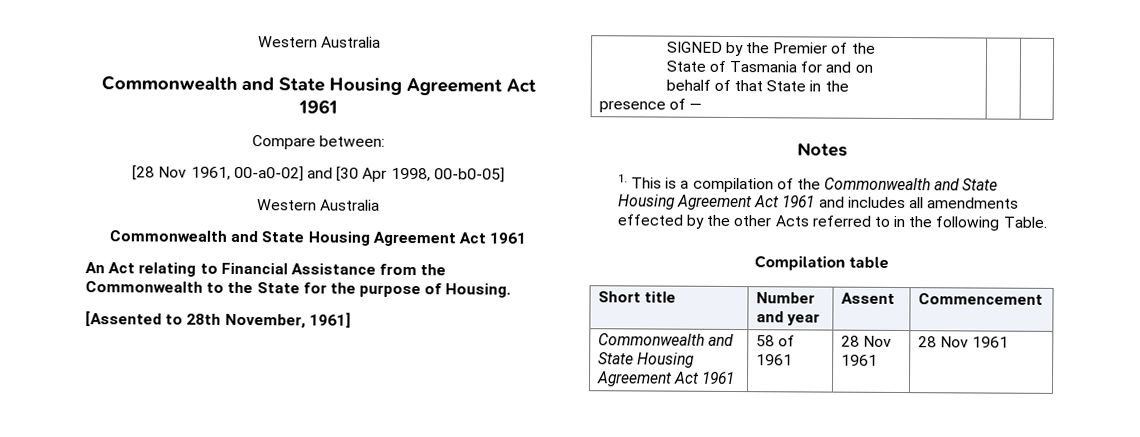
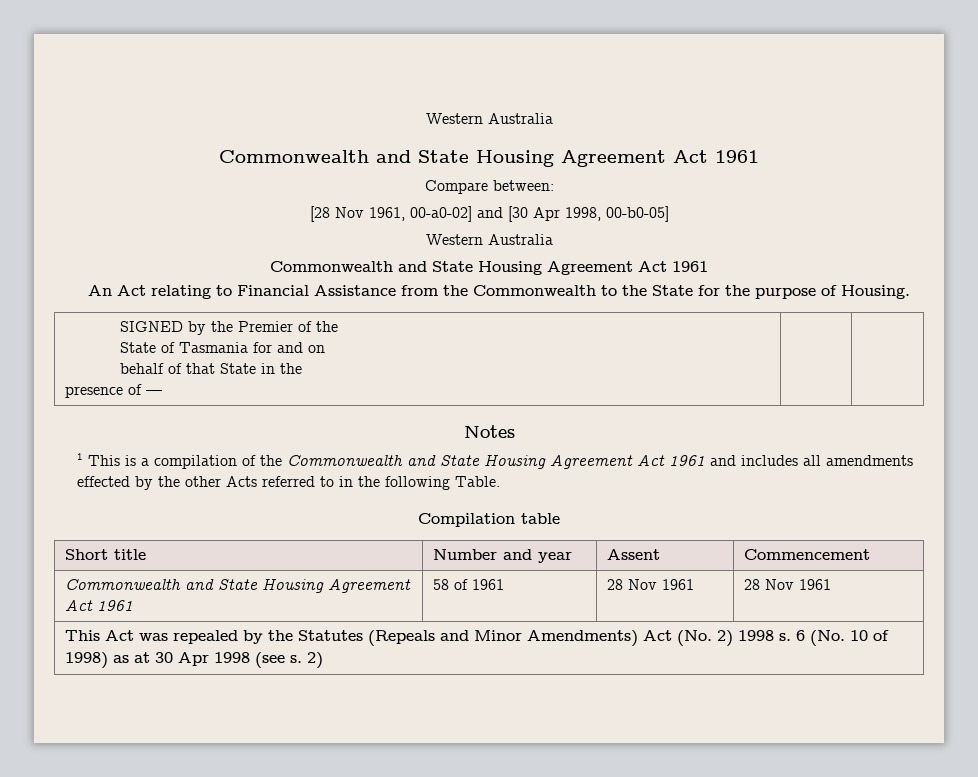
[85,311,351,329] // [Assented to 28th November, 1961] -> (911, 292) none
[617,174,628,183] 1. -> [77,453,84,460] 1
(1010, 342) none -> [64,630,889,647] [64,652,323,669] // This Act was repealed by the Statutes (Repeals and Minor Amendments) Act (No. 2) 1998 s. 6 (No. 10 of 1998) as at 30 Apr 1998 (see s. 2)

